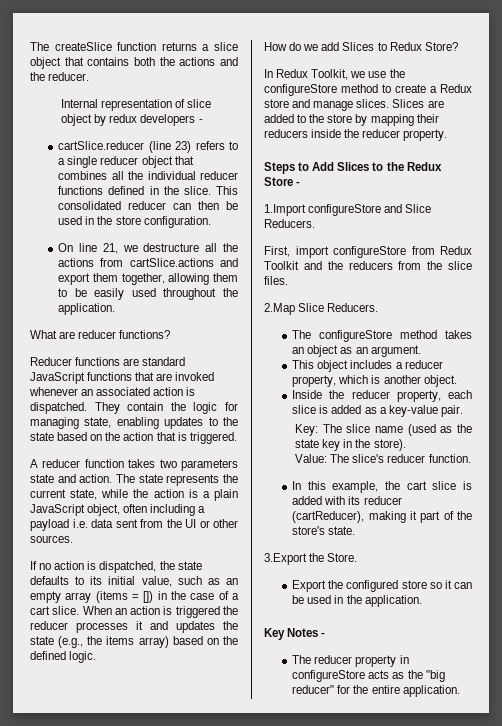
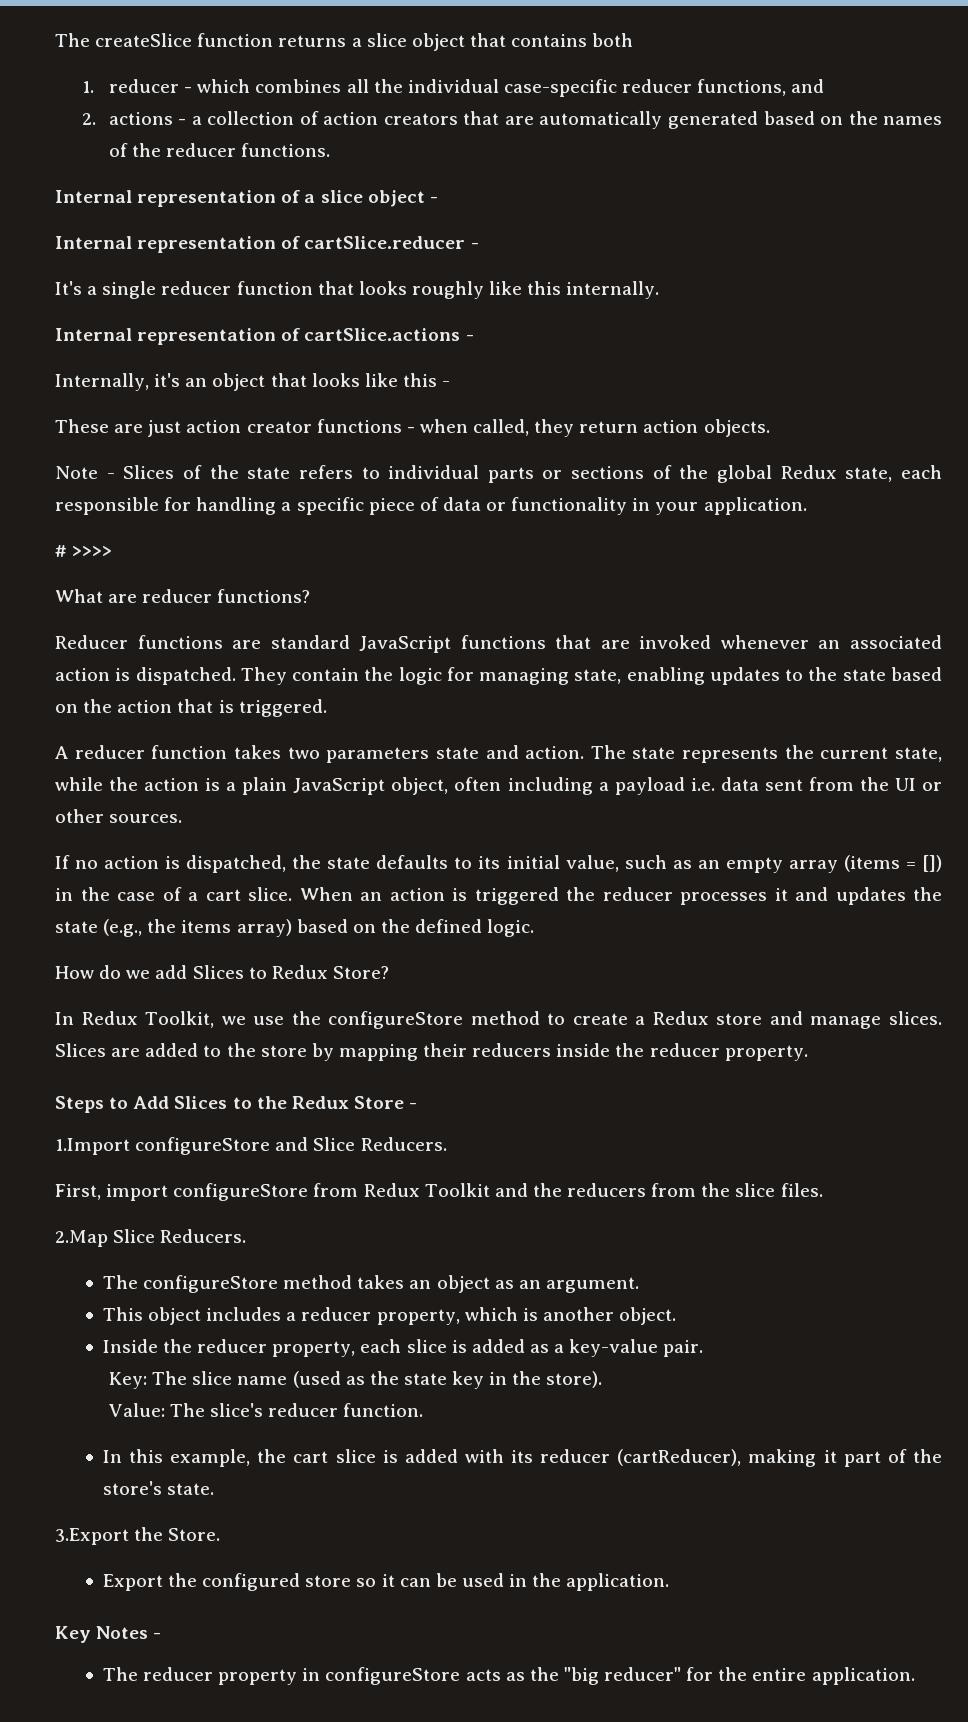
[159,57,238,66] [30,72,90,81] [61,99,212,111] [61,114,203,126] [58,141,239,153] [58,156,194,168] [58,171,238,180] [58,186,239,195] [58,201,239,210] [58,216,211,228] [58,243,238,254] [58,258,238,267] [58,273,238,285] [58,288,238,300] [58,303,116,315] the actions and the reducer. // Internal representation of slice object by redux developers - // cartSlice.reducer (line 23) refers to a single reducer object that combines all the individual reducer functions defined in the slice. This consolidated reducer can then be used in the store configuration. // On line 21, we destructure all the actions from cartSlice.actions and export them together, allowing them to be easily used throughout the application. -> [81,79,825,97] [81,111,942,129] [108,143,331,157] [55,190,438,207] [55,236,479,253] [55,281,660,299] [55,328,474,345] [55,373,451,391] [55,419,770,437] [55,465,942,483] [55,497,807,515] [55,545,113,557] // 1. reducer - which combines all the individual case-specific reducer functions, and // 2. actions - a collection of action creators that are automatically generated based on the names of the reducer functions. // Internal representation of a slice object - // Internal representation of cartSlice.reducer - // It's a single reducer function that looks roughly like this internally. // Internal representation of cartSlice.actions - // Internally, it's an object that looks like this - // These are just action creator functions - when called, they return action objects. // Note - Slices of the state refers to individual parts or sections of the global Redux state, each responsible for handling a specific piece of data or functionality in your application. // # >>>>

